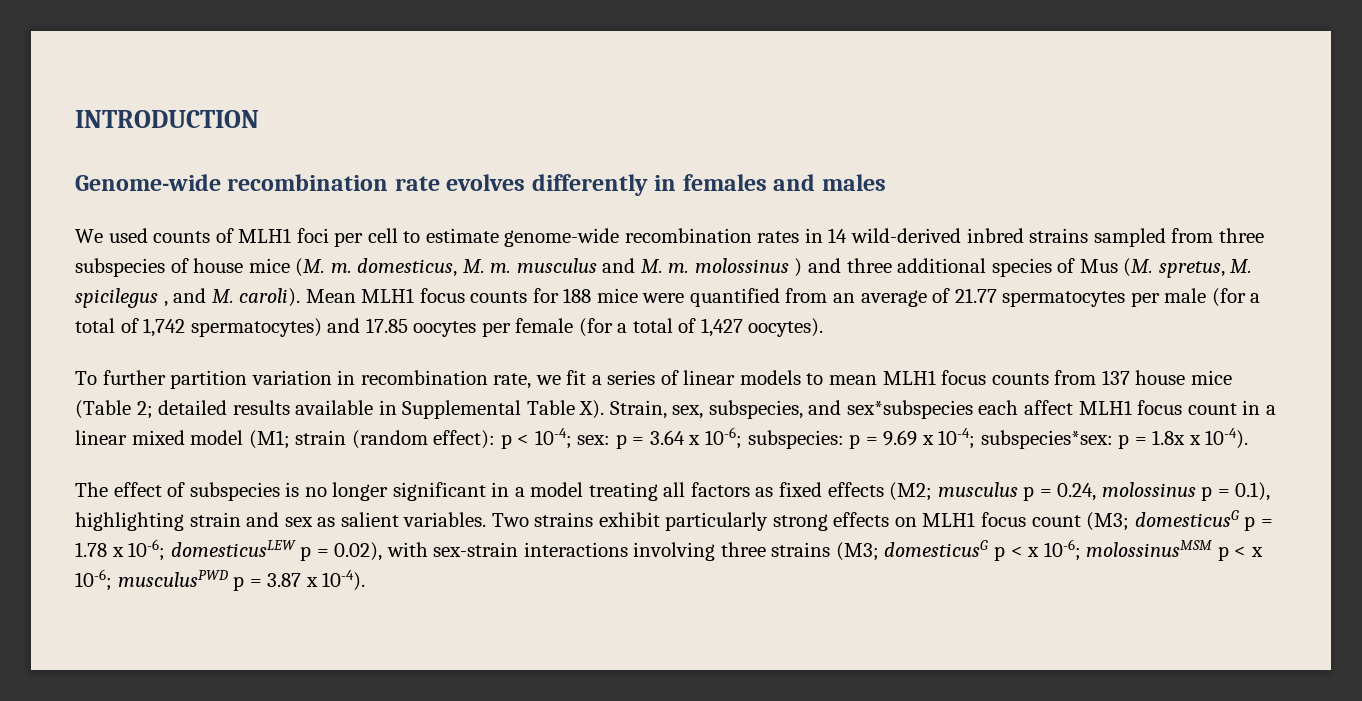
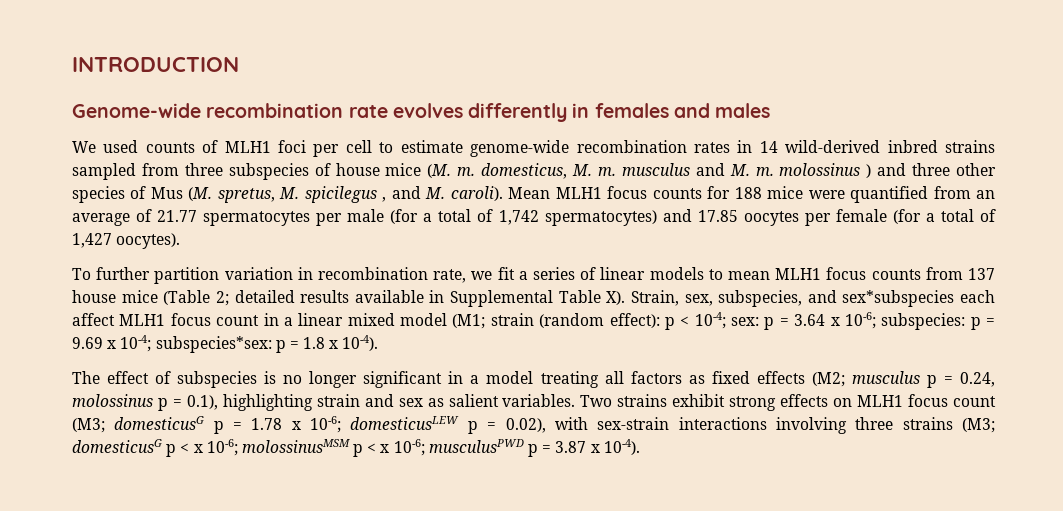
[897,258,987,273] additional -> [955,163,996,176] other
[1152,430,1186,445] 1.8x -> [303,337,326,349] 1.8
[665,512,769,531] particularly -> (726, 400) none

